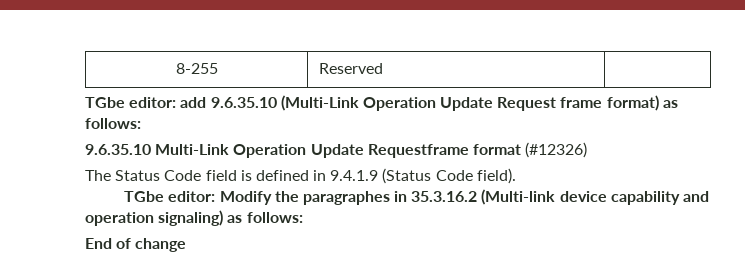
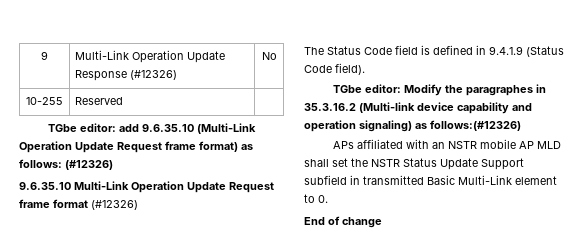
[175,63,218,74] 8-255 -> [41,51,48,60] [75,50,226,63] [75,70,178,81] [261,52,277,60] [26,97,63,105] 9 | Multi-Link Operation Update Response (#12326) | No // 10-255
(141, 123) none -> [65,160,113,170] (#12326)
[367,144,469,158] Requestframe -> [229,182,274,193] [19,199,50,208] Request frame
[246,212,303,223] follows: -> [430,120,521,131] [332,139,561,149] [304,158,524,170] [304,175,557,185] [304,194,328,203] follows:(#12326) // APs affiliated with an NSTR mobile AP MLD shall set the NSTR Status Update Support subfield in transmitted Basic Multi-Link element to 0.

